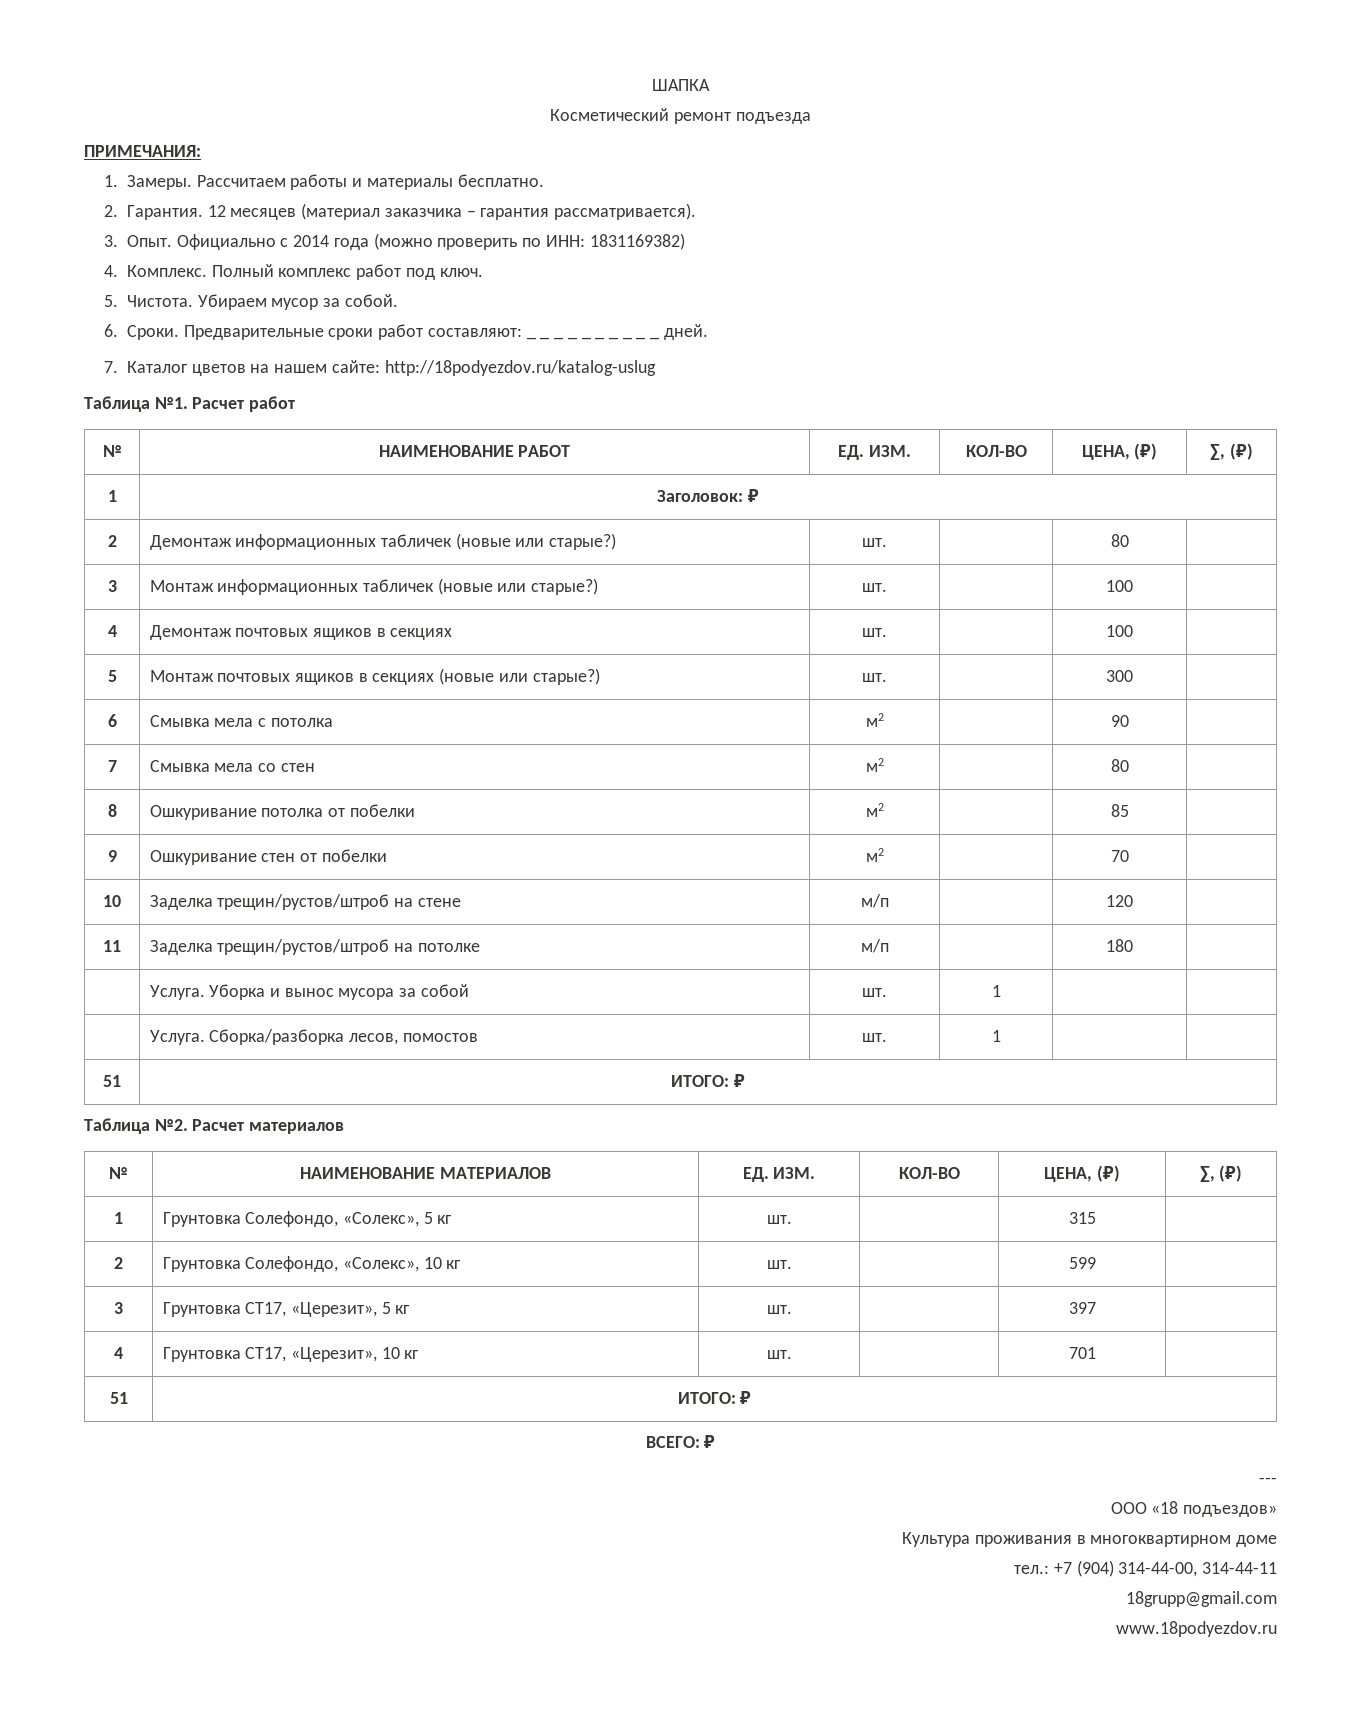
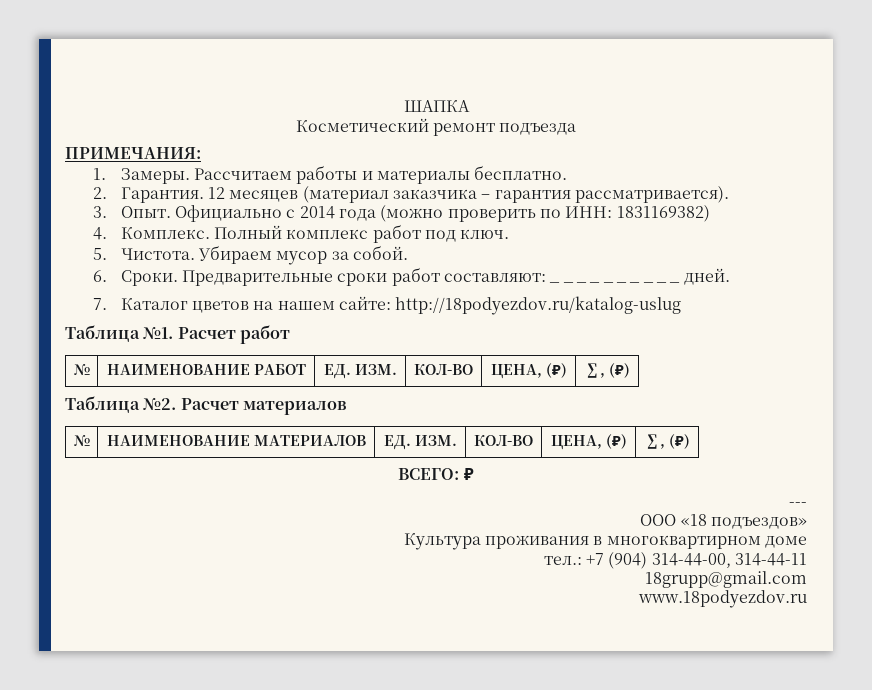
[107,490,117,502] [657,489,759,502] [107,535,117,547] [149,533,617,550] [862,538,887,547] [1110,534,1129,547] [107,580,117,592] [149,578,599,595] [862,583,887,592] [1106,580,1133,592] [107,625,117,637] [149,625,453,640] [862,628,887,637] [1106,625,1133,637] [107,670,117,682] [149,668,600,685] [862,673,887,682] [1106,670,1133,682] [107,714,117,727] [149,715,333,727] [865,713,884,727] [1110,715,1129,727] [107,760,117,772] [149,760,315,772] [865,758,884,772] [1110,759,1129,772] [107,804,117,817] [149,804,415,820] [865,803,884,817] [1110,804,1129,817] [107,850,117,862] [149,849,387,865] [865,848,884,862] [1110,850,1129,862] [103,895,121,907] [149,894,461,910] [860,894,889,908] [1106,895,1133,907] [103,940,121,952] [149,939,480,955] [860,939,889,953] [1106,939,1133,952] [149,984,469,1000] [862,988,887,997] [991,985,1001,997] [149,1029,478,1045] [862,1033,887,1042] [991,1030,1001,1042] [103,1075,121,1087] [671,1074,745,1087] // 1 | Заголовок: ₽ // 2 | Демонтаж информационных табличек (новые или старые?) | шт. | | 80 | // 3 | Монтаж информационных табличек (новые или старые?) | шт. | | 100 | // 4 | Демонтаж почтовых ящиков в секциях | шт. | | 100 | // 5 | Монтаж почтовых ящиков в секциях (новые или старые?) | шт. | | 300 | // 6 | Смывка мела с потолка | м2 | | 90 | // 7 | Смывка мела со стен | м2 | | 80 | // 8 | Ошкуривание потолка от побелки | м2 | | 85 | // 9 | Ошкуривание стен от побелки | м2 | | 70 | // 10 | Заделка трещин/рустов/штроб на стене | м/п | | 120 | // 11 | Заделка трещин/рустов/штроб на потолке | м/п | | 180 | // | Услуга. Уборка и вынос мусора за собой | шт. | 1 | | // | Услуга. Сборка/разборка лесов, помостов | шт. | 1 | | // 51 | ИТОГО: ₽ -> (630, 370) none
[114,1212,123,1224] [162,1211,453,1227] [766,1215,792,1224] [1068,1212,1096,1224] [114,1257,123,1269] [162,1256,462,1272] [766,1260,792,1269] [1068,1257,1096,1269] [114,1302,123,1314] [162,1302,411,1317] [766,1305,792,1314] [1068,1302,1096,1314] [114,1347,123,1359] [162,1347,420,1362] [766,1350,792,1359] [1068,1347,1096,1359] [109,1392,128,1404] [677,1391,752,1404] // 1 | Грунтовка Солефондо, «Солекс», 5 кг | шт. | | 315 | // 2 | Грунтовка Солефондо, «Солекс», 10 кг | шт. | | 599 | // 3 | Грунтовка СТ17, «Церезит», 5 кг | шт. | | 397 | // 4 | Грунтовка СТ17, «Церезит», 10 кг | шт. | | 701 | // 51 | ИТОГО: ₽ -> (690, 441) none

